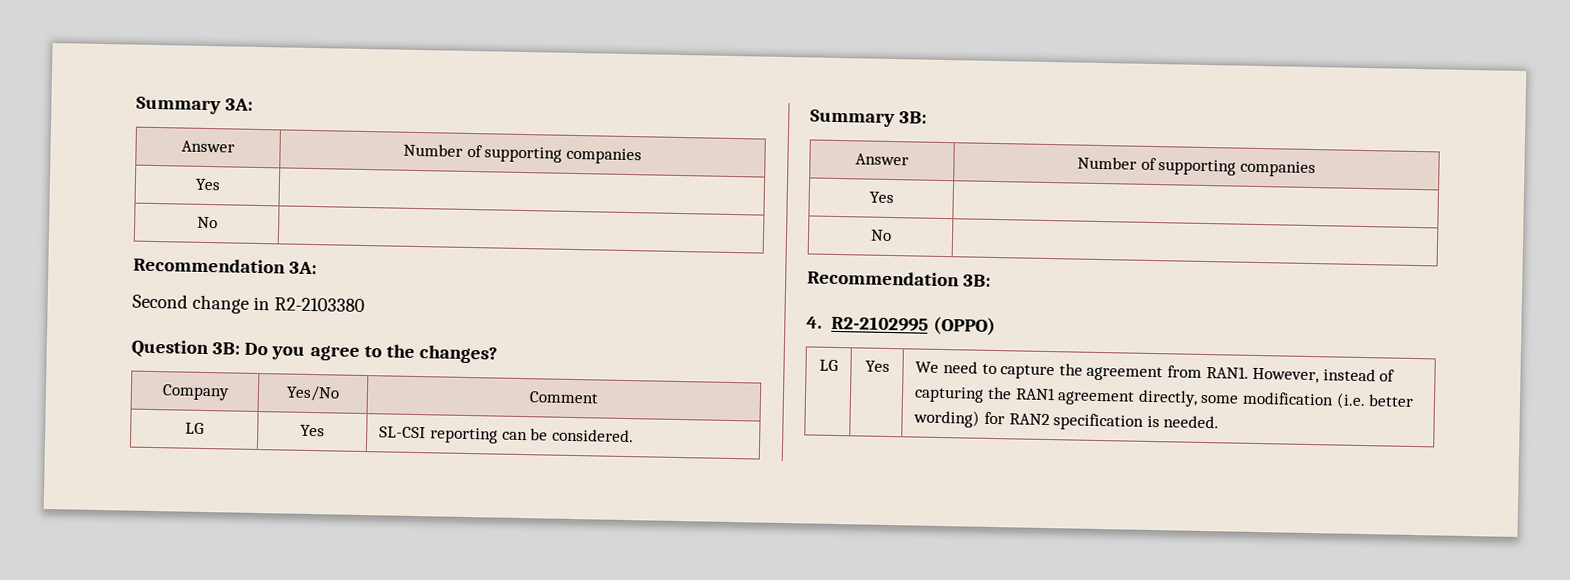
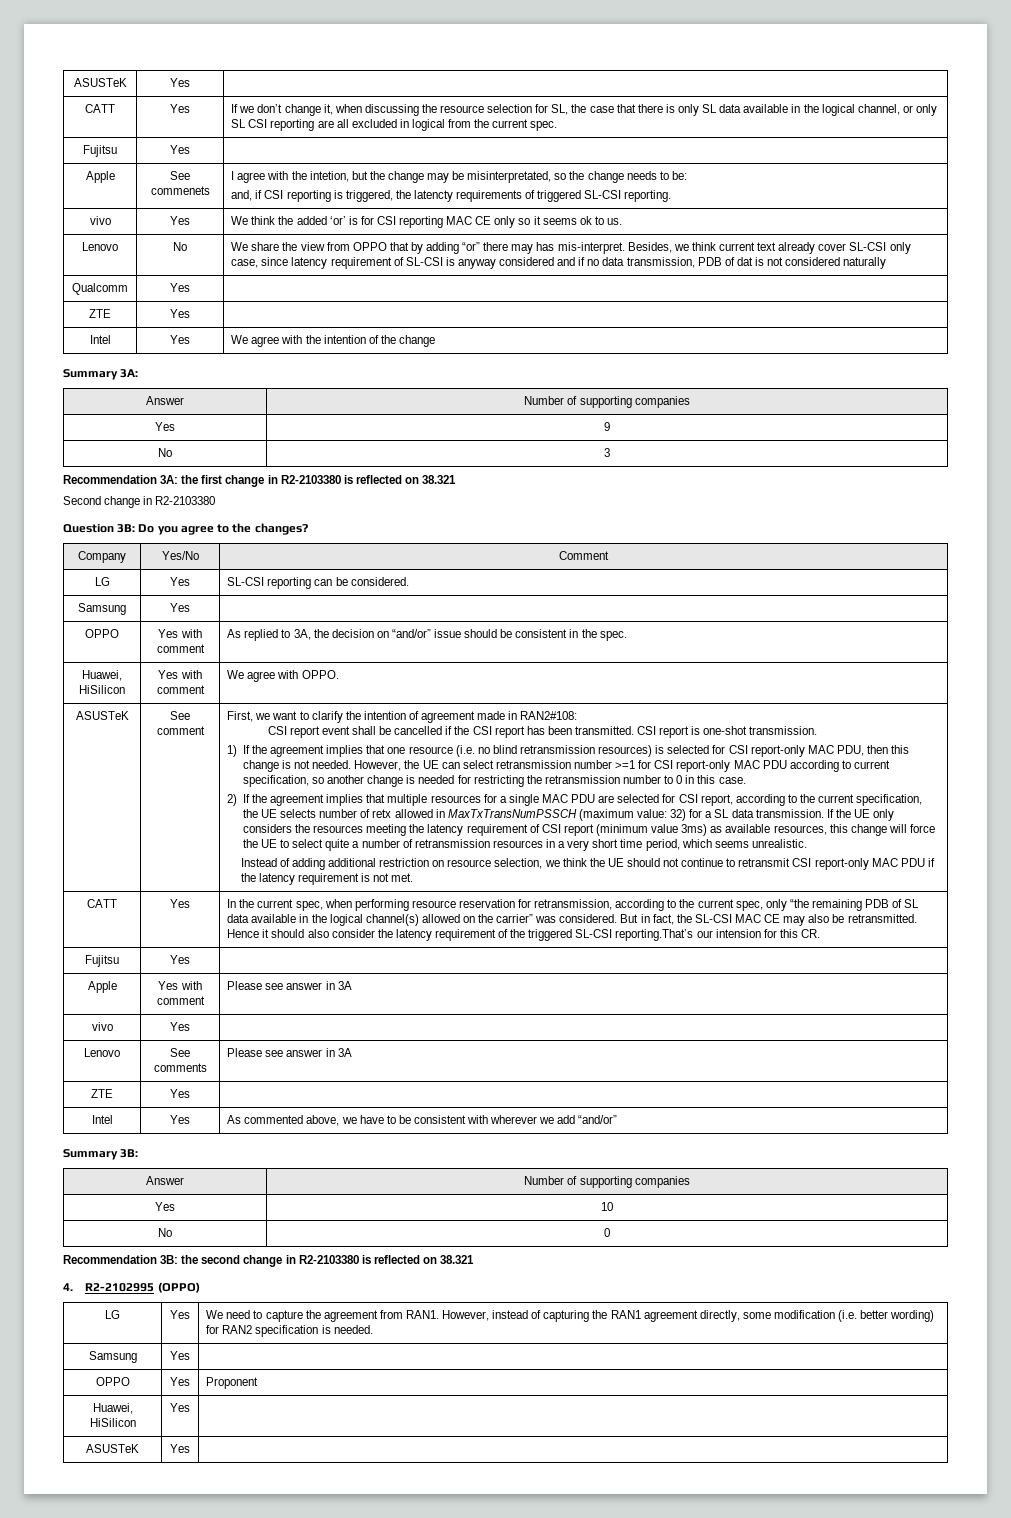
(136, 105) none -> [73,78,127,87] [170,78,190,87] [85,104,115,113] [170,104,190,113] [231,104,937,116] [231,119,558,131] [83,145,117,157] [170,145,190,154] [85,171,115,183] [170,171,190,180] [150,186,210,195] [231,171,687,183] [231,190,672,202] [89,216,111,225] [170,216,190,225] [231,216,622,228] [82,242,118,251] [173,242,187,251] [231,242,911,254] [231,257,887,269] [72,283,128,295] [170,283,190,292] [89,309,111,318] [170,309,190,318] [89,335,111,344] [170,335,190,344] [231,335,435,347] ASUSTeK | Yes | // CATT | Yes | If we don’t change it, when discussing the resource selection for SL, the case that there is only SL data available in the logical channel, or only SL CSI reporting are all excluded in logical from the current spec. // Fujitsu | Yes | // Apple | See commenets | I agree with the intetion, but the change may be misinterpretated, so the change needs to be: // and, if CSI reporting is triggered, the latencty requirements of triggered SL-CSI reporting. // vivo | Yes | We think the added ‘or’ is for CSI reporting MAC CE only so it seems ok to us. // Lenovo | No | We share the view from OPPO that by adding “or” there may has mis-interpret. Besides, we think current text already cover SL-CSI only case, since latency requirement of SL-CSI is anyway considered and if no data transmission, PDB of dat is not considered naturally // Qualcomm | Yes | // ZTE | Yes | // Intel | Yes | We agree with the intention of the change //
[196,216,218,229] // No | -> [603,422,610,431] [158,448,172,457] [603,448,610,457] 9 // No | 3
(318, 268) none -> [181,475,457,487] the first change in R2-2103380 is reflected on 38.321
(634, 435) none -> [78,603,126,615] [170,603,190,612] [85,629,119,638] [158,629,202,638] [156,644,205,653] [227,629,627,641] [82,670,122,681] [79,685,125,694] [158,670,202,679] [156,685,205,694] [227,670,339,682] [75,711,129,720] [170,711,190,720] [156,726,205,735] [227,711,578,723] [267,726,818,738] [227,745,910,757] [242,760,890,772] [242,775,746,787] [227,794,923,806] [242,809,895,821] [242,824,935,836] [242,839,807,851] [240,858,935,870] [240,873,414,885] [87,899,117,908] [170,899,190,908] [227,899,920,911] [227,914,917,926] [227,929,820,941] [85,955,119,967] [170,955,190,964] [87,981,117,993] [158,981,202,990] [156,996,205,1005] [227,981,352,990] [91,1022,113,1031] [170,1022,190,1031] [84,1048,120,1057] [170,1048,190,1057] [153,1063,207,1072] [227,1048,352,1057] [91,1089,113,1098] [170,1089,190,1098] [91,1115,113,1124] [170,1115,190,1124] [227,1115,618,1126] // Samsung | Yes | // OPPO | Yes with comment | As replied to 3A, the decision on “and/or” issue should be consistent in the spec. // Huawei, HiSilicon | Yes with comment | We agree with OPPO. // ASUSTeK | See comment | First, we want to clarify the intention of agreement made in RAN2#108: // CSI report event shall be cancelled if the CSI report has been transmitted. CSI report is one-shot transmission. // 1) If the agreement implies that one resource (i.e. no blind retransmission resources) is selected for CSI report-only MAC PDU, then this change is not needed. However, the UE can select retransmission number >=1 for CSI report-only MAC PDU according to current specification, so another change is needed for restricting the retransmission number to 0 in this case. // 2) If the agreement implies that multiple resources for a single MAC PDU are selected for CSI report, according to the current specification, the UE selects number of retx allowed in MaxTxTransNumPSSCH (maximum value: 32) for a SL data transmission. If the UE only considers the resources meeting the latency requirement of CSI report (minimum value 3ms) as available resources, this change will force the UE to select quite a number of retransmission resources in a very short time period, which seems unrealistic. // Instead of adding additional restriction on resource selection, we think the UE should not continue to retransmit CSI report-only MAC PDU if the latency requirement is not met. // CATT | Yes | In the current spec, when performing resource reservation for retransmission, according to the current spec, only “the remaining PDB of SL data available in the logical channel(s) allowed on the carrier” was considered. But in fact, the SL-CSI MAC CE may also be retransmitted. Hence it should also consider the latency requirement of the triggered SL-CSI reporting.That’s our intension for this CR. // Fujitsu | Yes | // Apple | Yes with comment | Please see answer in 3A // vivo | Yes | // Lenovo | See comments | Please see answer in 3A // ZTE | Yes | // Intel | Yes | As commented above, we have to be consistent with wherever we add “and/or”
[869,229,892,242] // No | -> [600,1202,613,1211] [158,1228,172,1237] [603,1228,610,1237] 10 // No | 0
(992, 280) none -> [181,1255,475,1267] the second change in R2-2103380 is reflected on 38.321
(1220, 422) none -> [88,1351,137,1363] [170,1351,190,1360] [95,1377,130,1386] [170,1377,190,1386] [206,1377,259,1389] [92,1403,133,1414] [89,1418,136,1427] [170,1403,190,1412] [86,1444,139,1453] [170,1444,190,1453] // Samsung | Yes | // OPPO | Yes | Proponent // Huawei, HiSilicon | Yes | // ASUSTeK | Yes |

